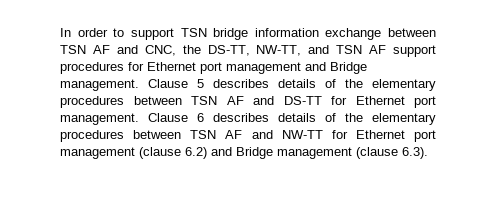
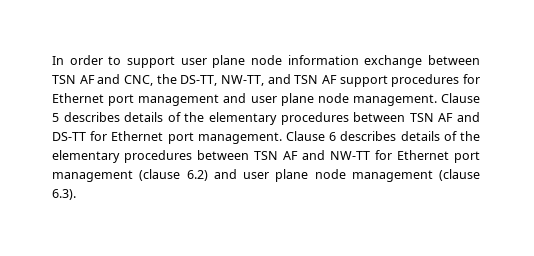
[180,28,249,40] TSN bridge -> [180,55,282,68] user plane node
[330,62,367,74] Bridge -> [250,93,349,106] user plane node
[236,147,273,159] Bridge -> [243,169,346,182] user plane node

